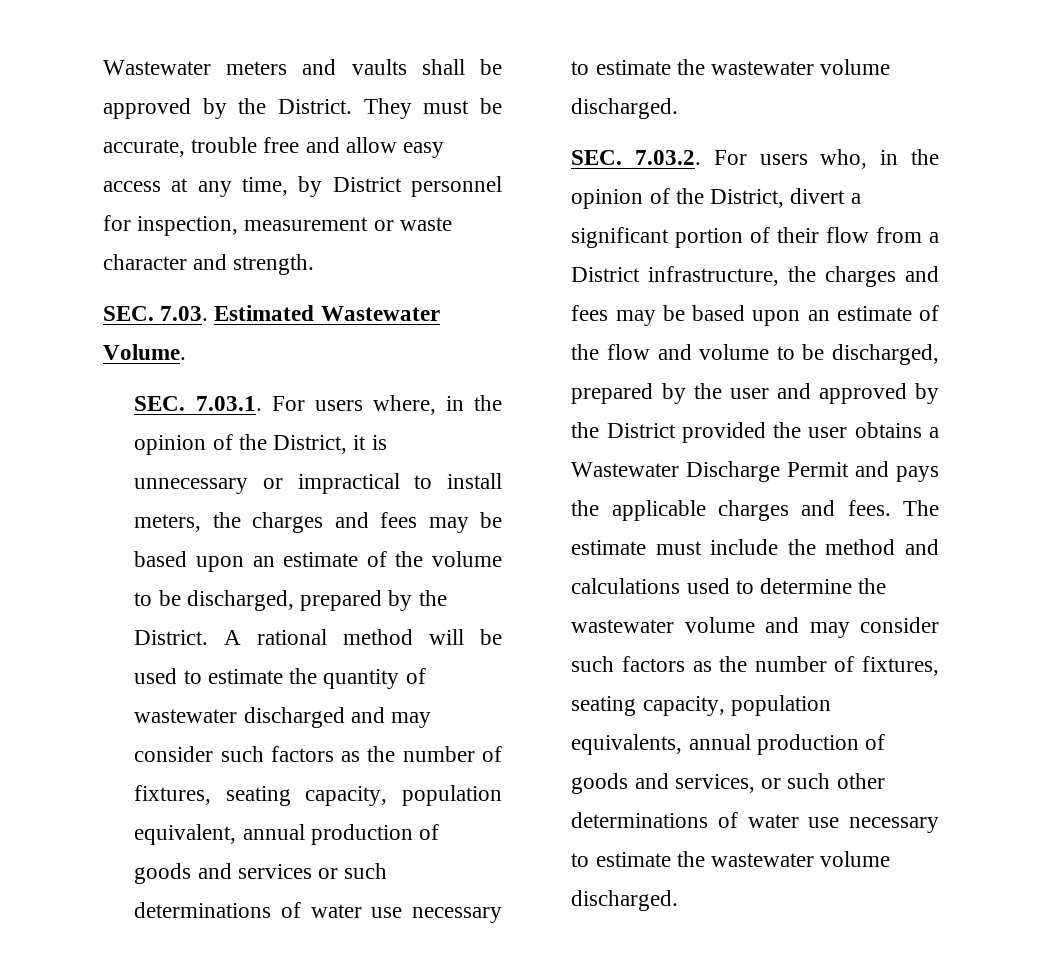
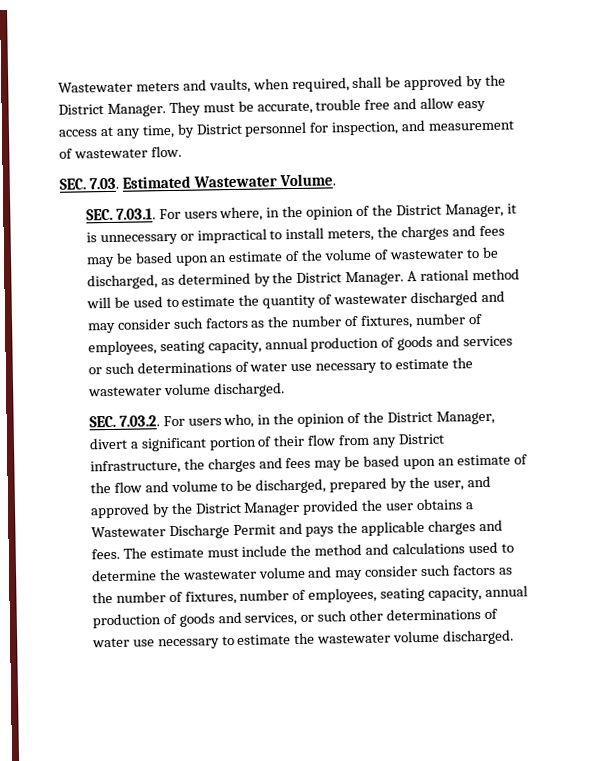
[351,59,407,75] vaults -> [208,77,350,94] vaults, when required,
[278,99,352,114] District. -> [58,103,166,118] District Manager.
[244,217,452,231] [103,254,315,275] measurement or waste character and strength. -> [401,119,515,132] [59,145,182,159] and measurement of wastewater flow.
[273,435,348,454] District, -> [395,203,504,218] District Manager,
[134,590,447,611] [134,630,209,645] to be discharged, prepared by the District. -> [374,246,499,260] [86,271,405,290] of wastewater to be discharged, as determined by the District Manager.
[225,785,502,806] [134,824,237,845] seating capacity, population equivalent, -> [415,313,483,326] [87,339,262,356] number of employees, seating capacity,
[710,189,785,208] District, -> [386,410,495,425] District Manager,
[929,232,939,243] a -> [372,437,398,448] any
[729,388,769,399] user -> [432,480,464,491] user,
(676, 430) none -> [243,501,301,516] Manager
[571,695,831,716] [571,734,683,755] seating capacity, population equivalents, -> [239,587,483,603] number of employees, seating capacity,

